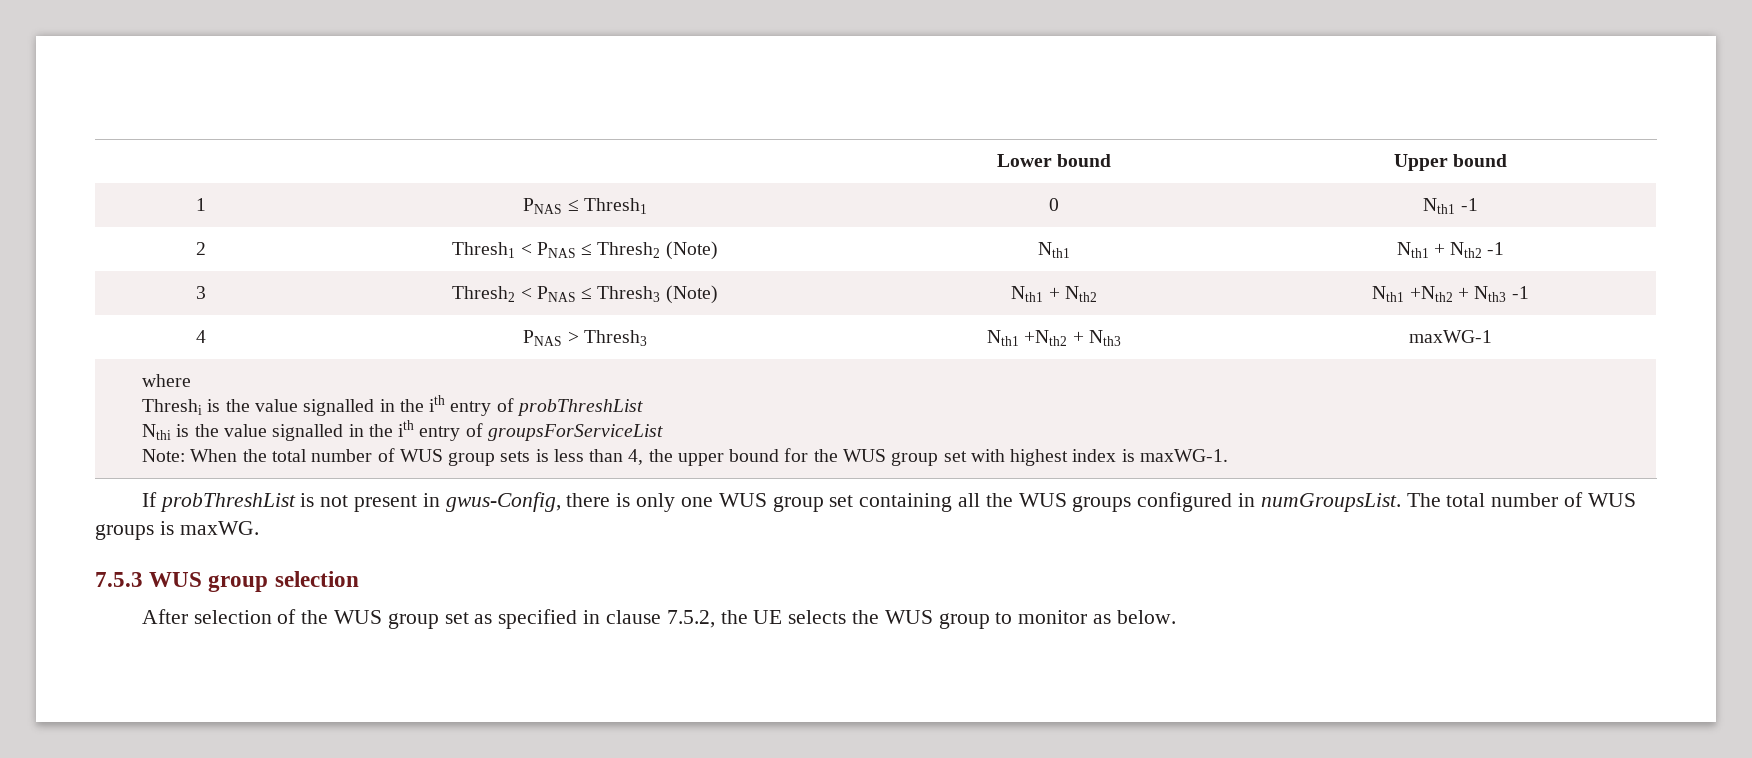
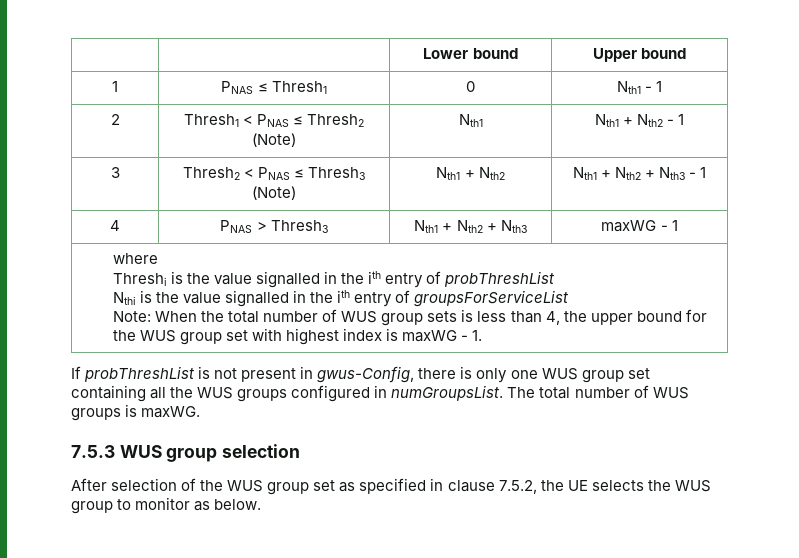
[1460,198,1478,211] -1 -> [645,81,663,92] - 1
[1487,242,1505,255] -1 -> [667,114,685,125] - 1
[1409,286,1529,302] +Nth2 + Nth3 -1 -> [600,167,707,180] + Nth2 + Nth3 - 1
[1024,330,1068,346] +Nth2 -> [442,220,483,233] + Nth2
[1409,330,1493,343] maxWG-1 -> [601,220,678,232] maxWG - 1
[1139,449,1228,462] maxWG-1. -> [402,330,483,342] maxWG - 1.

